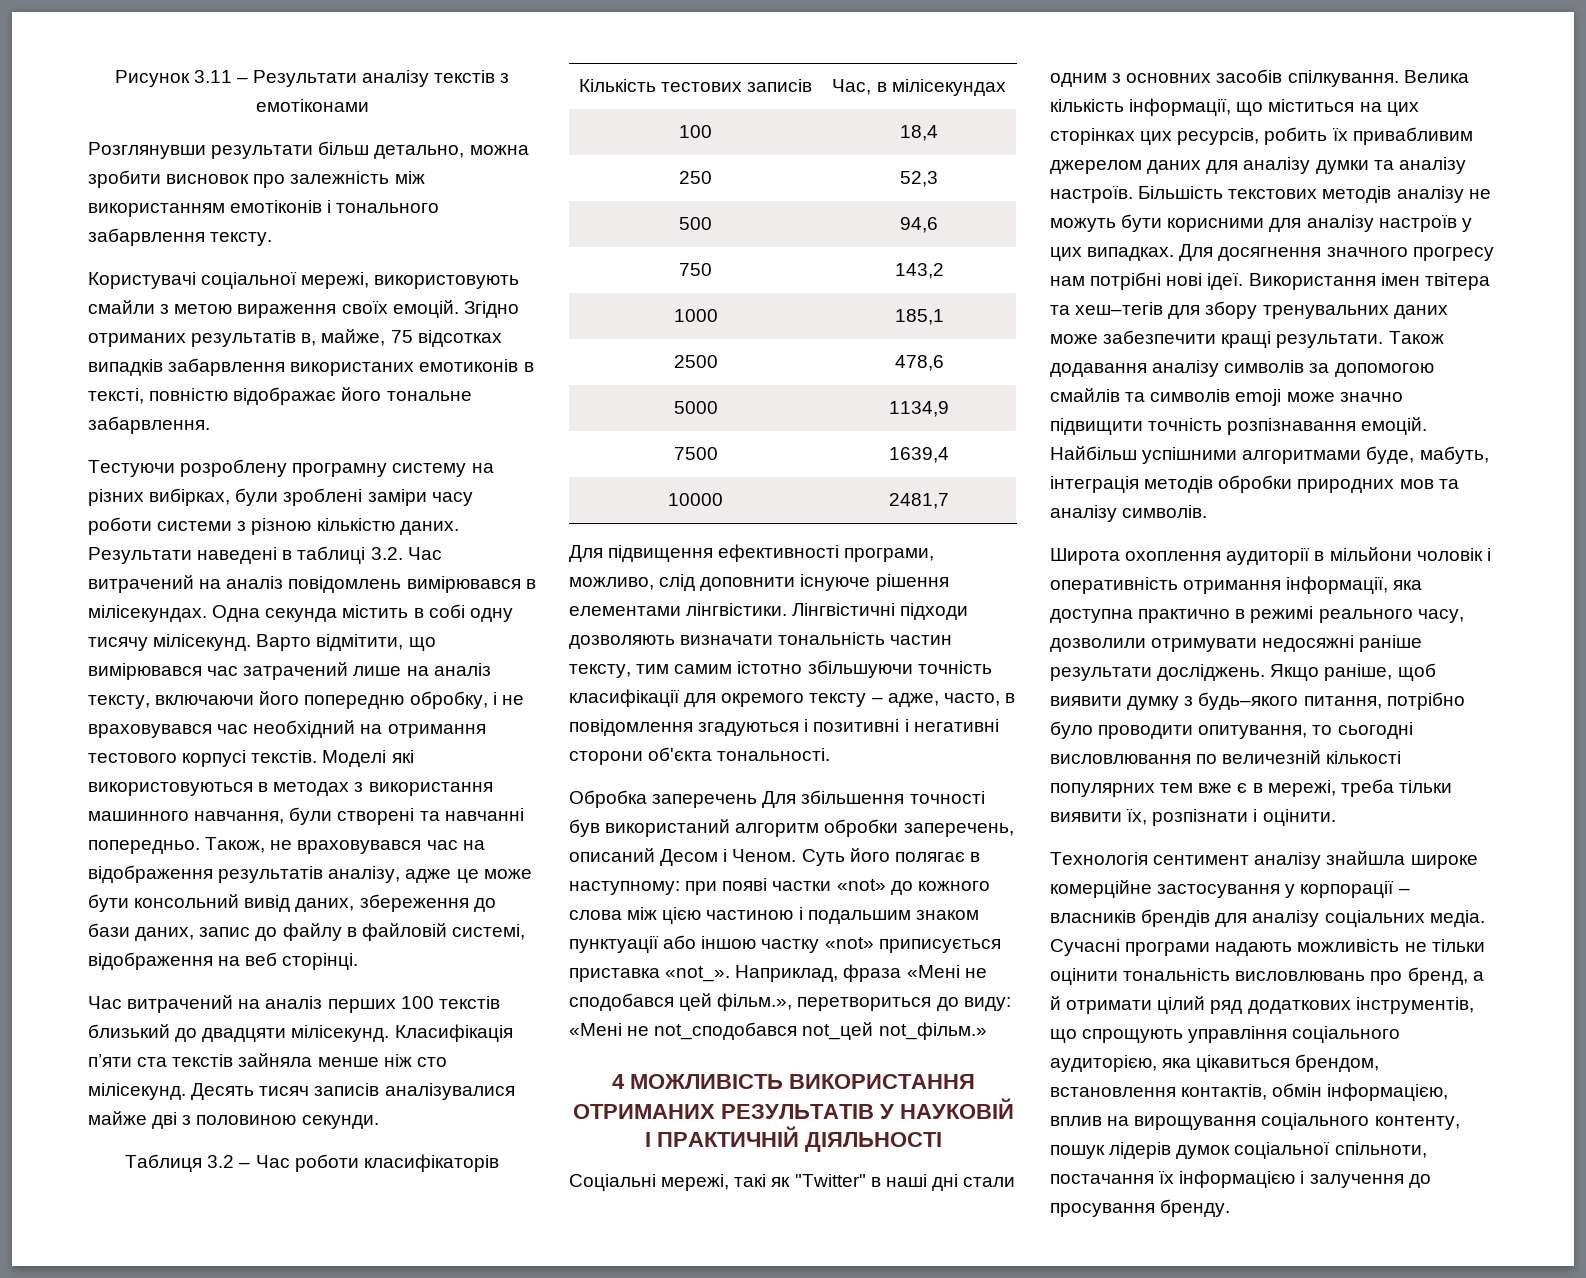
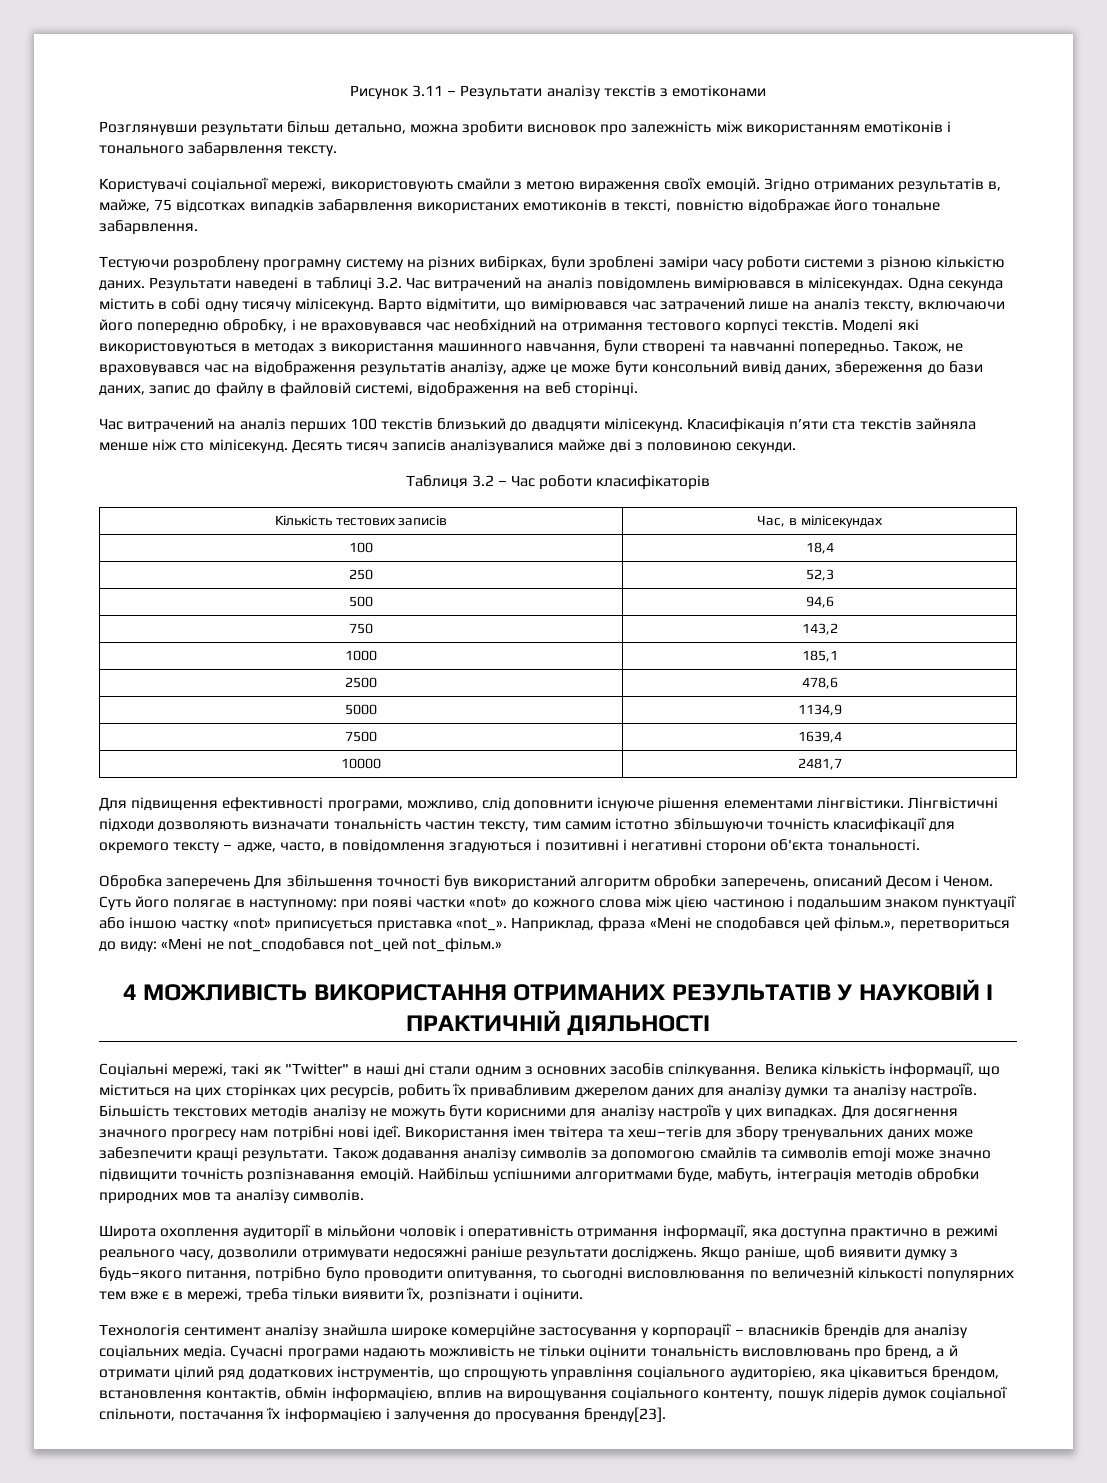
[1160,1199,1231,1217] бренду. -> [584,1407,667,1423] бренду[23].

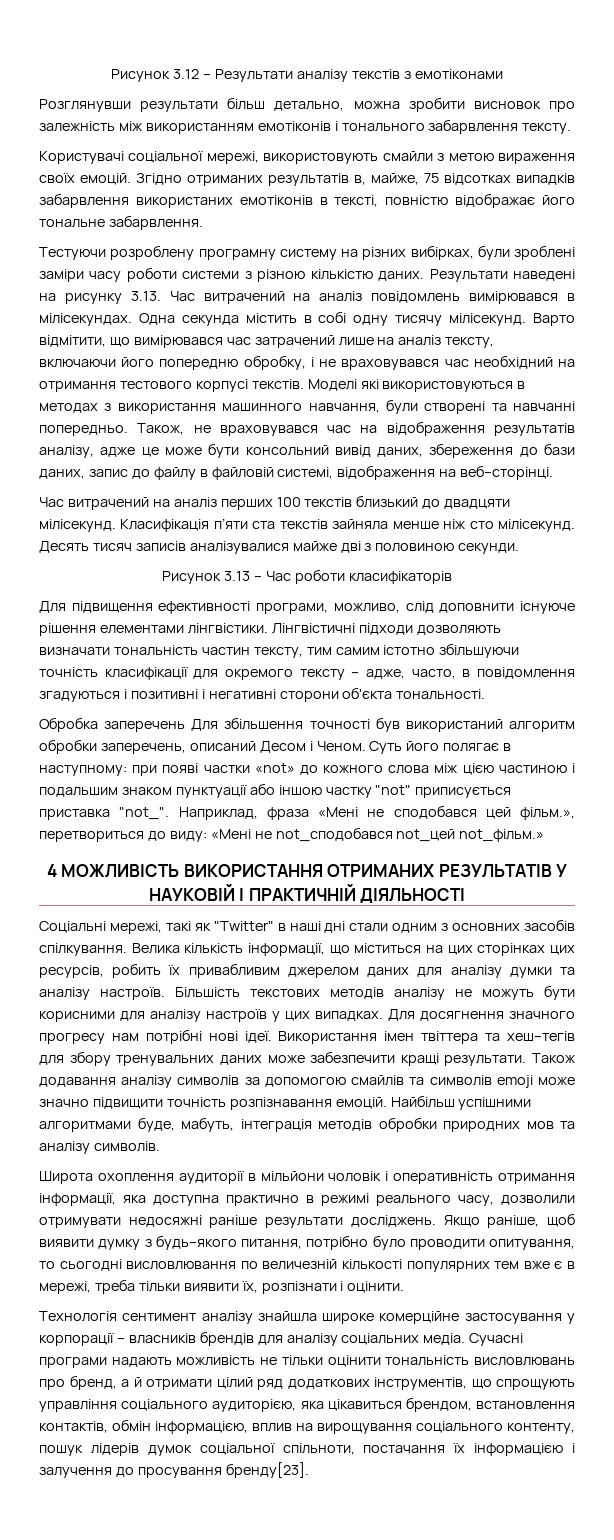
[349,85,444,100] Рисунок 3.11 -> [111,69,200,82] Рисунок 3.12
[523,199,608,211] емотиконів -> [239,195,313,205] емотіконів
[302,277,402,291] в таблиці 3.2. -> [39,291,161,304] на рисунку 3.13.
[544,382,638,397] веб сторінці. -> [460,465,554,480] веб–сторінці.
[405,475,494,489] Таблиця 3.2 -> [162,571,251,584] Рисунок 3.13
[274,515,448,526] [757,515,883,528] [349,542,373,553] [805,542,834,554] [349,569,373,580] [805,569,834,581] [349,596,373,607] [805,596,834,608] [349,623,373,634] [801,623,838,635] [345,650,377,661] [801,650,838,662] [345,677,377,688] [801,677,838,689] [345,704,377,715] [797,704,842,716] [345,731,377,742] [797,731,842,743] [341,758,381,769] [797,758,842,770] // Кількість тестових записів | Час, в мілісекундах // 100 | 18,4 // 250 | 52,3 // 500 | 94,6 // 750 | 143,2 // 1000 | 185,1 // 2500 | 478,6 // 5000 | 1134,9 // 7500 | 1639,4 // 10000 | 2481,7 -> (452, 577) none
[232,918,271,929] «not» -> [375,785,412,795] "not"
[456,918,508,931] «not_». -> [119,807,170,820] "not_".
[549,1126,604,1141] твітера -> [421,1031,479,1044] твіттера

